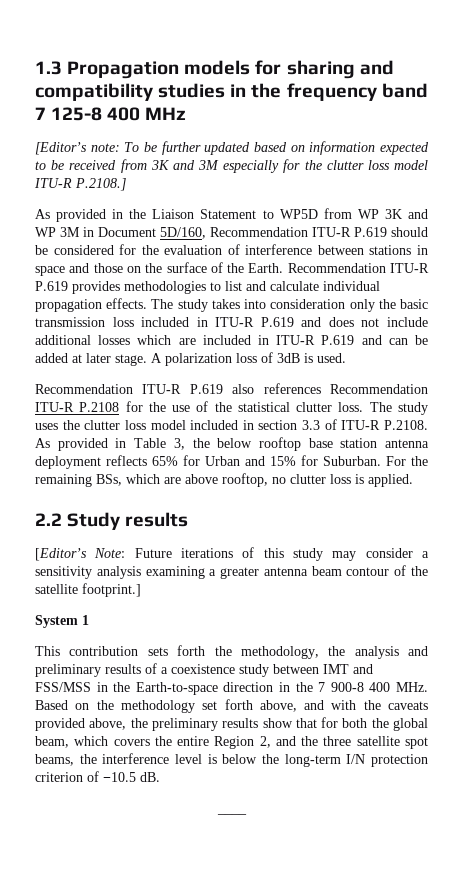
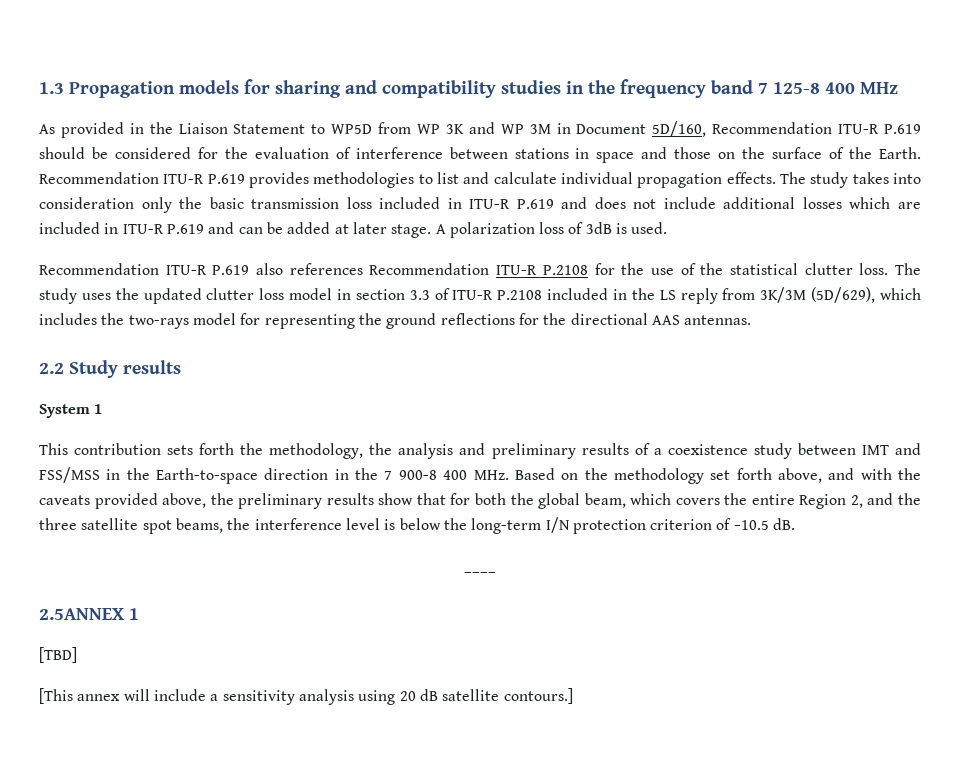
[35,141,429,155] [35,159,429,173] [34,178,126,191] // [Editor’s note: To be further updated based on information expected to be received from 3K and 3M especially for the clutter loss model ITU-R P.2108.] -> (898, 88) none
[84,420,239,430] clutter loss model included -> [143,288,333,304] updated clutter loss model
[383,420,428,430] [35,437,429,451] [35,455,428,469] [35,473,413,487] [35,512,189,530] [35,547,429,561] [35,565,428,579] [35,583,141,597] P.2108. As provided in Table 3, the below rooftop base station antenna deployment reflects 65% for Urban and 15% for Suburban. For the remaining BSs, which are above rooftop, no clutter loss is applied. // 2.2 Study results // [Editor’s Note: Future iterations of this study may consider a sensitivity analysis examining a greater antenna beam contour of the satellite footprint.] -> [497,287,922,304] [39,313,752,329] [39,360,181,378] P.2108 included in the LS reply from 3K/3M (5D/629), which includes the two-rays model for representing the ground reflections for the directional AAS antennas. // 2.2 Study results
(247, 814) none -> [39,608,139,620] [39,647,77,663] [39,688,573,705] // 2.5ANNEX 1 // [TBD] // [This annex will include a sensitivity analysis using 20 dB satellite contours.]

